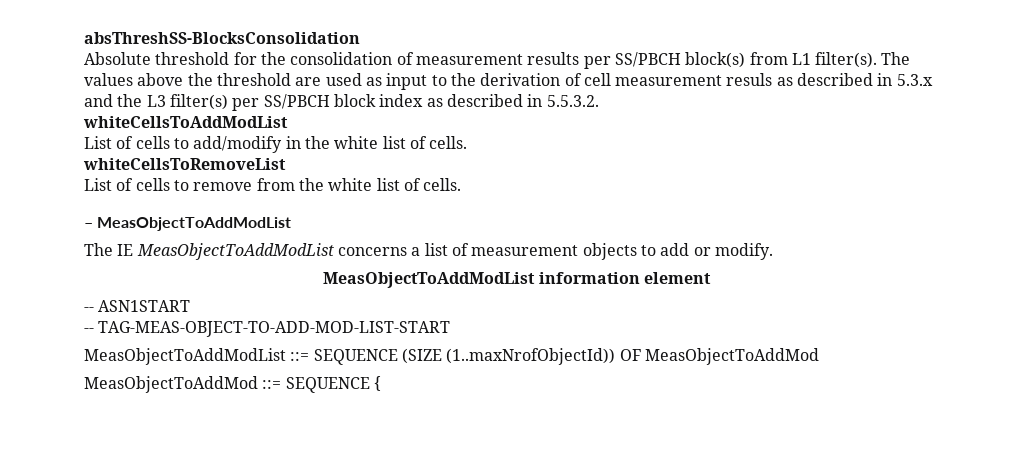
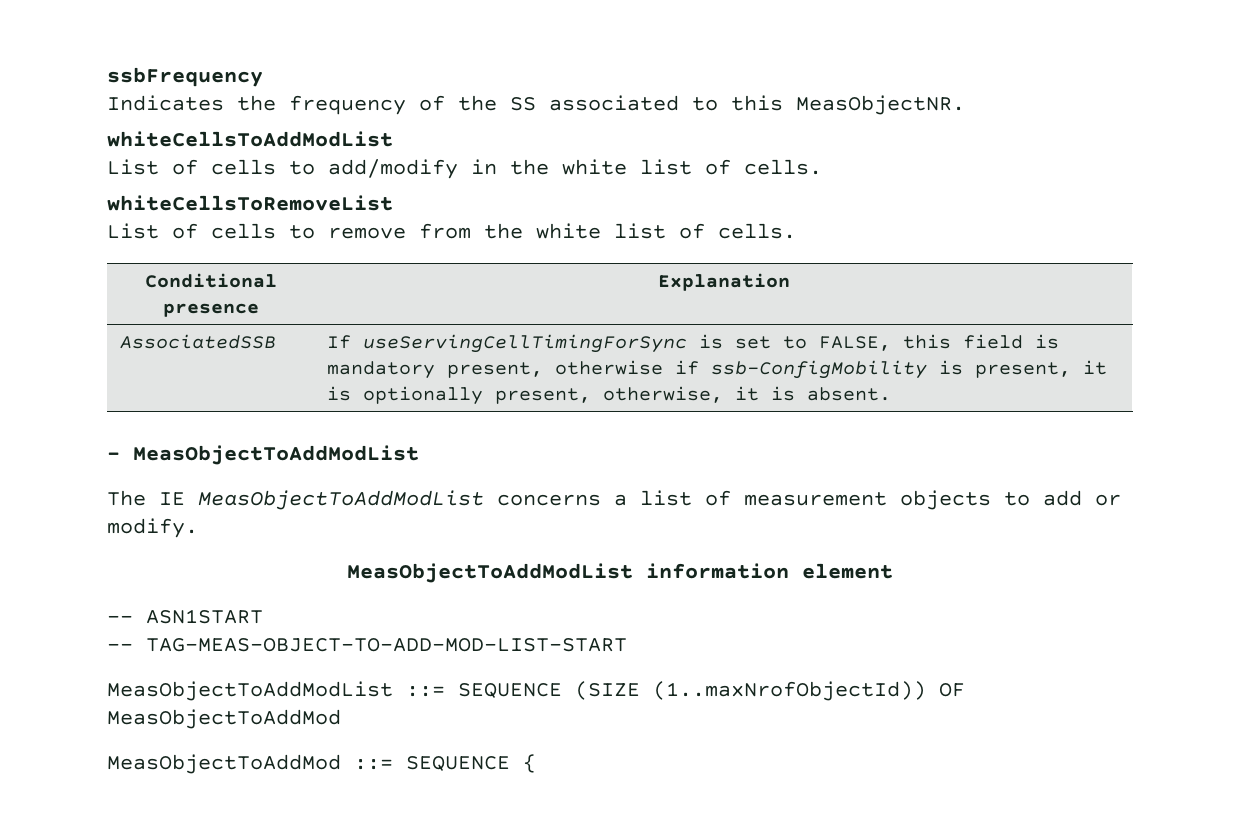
[84,32,360,44] [84,52,911,69] [84,73,933,90] [84,94,599,111] absThreshSS-BlocksConsolidation // Absolute threshold for the consolidation of measurement results per SS/PBCH block(s) from L1 filter(s). The values above the threshold are used as input to the derivation of cell measurement resuls as described in 5.3.x and the L3 filter(s) per SS/PBCH block index as described in 5.5.3.2. -> [107,67,263,87] [107,95,965,115] ssbFrequency // Indicates the frequency of the SS associated to this MeasObjectNR.
(462, 184) none -> [145,273,277,288] [163,303,259,317] [657,273,790,291] [120,334,277,349] [327,334,1060,353] [327,360,1108,379] [327,386,892,405] // Conditional presence | Explanation // AssociatedSSB | If useServingCellTimingForSync is set to FALSE, this field is mandatory present, otherwise if ssb-ConfigMobility is present, it is optionally present, otherwise, it is absent.

